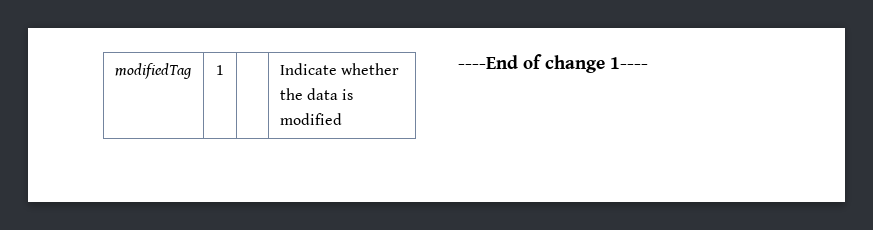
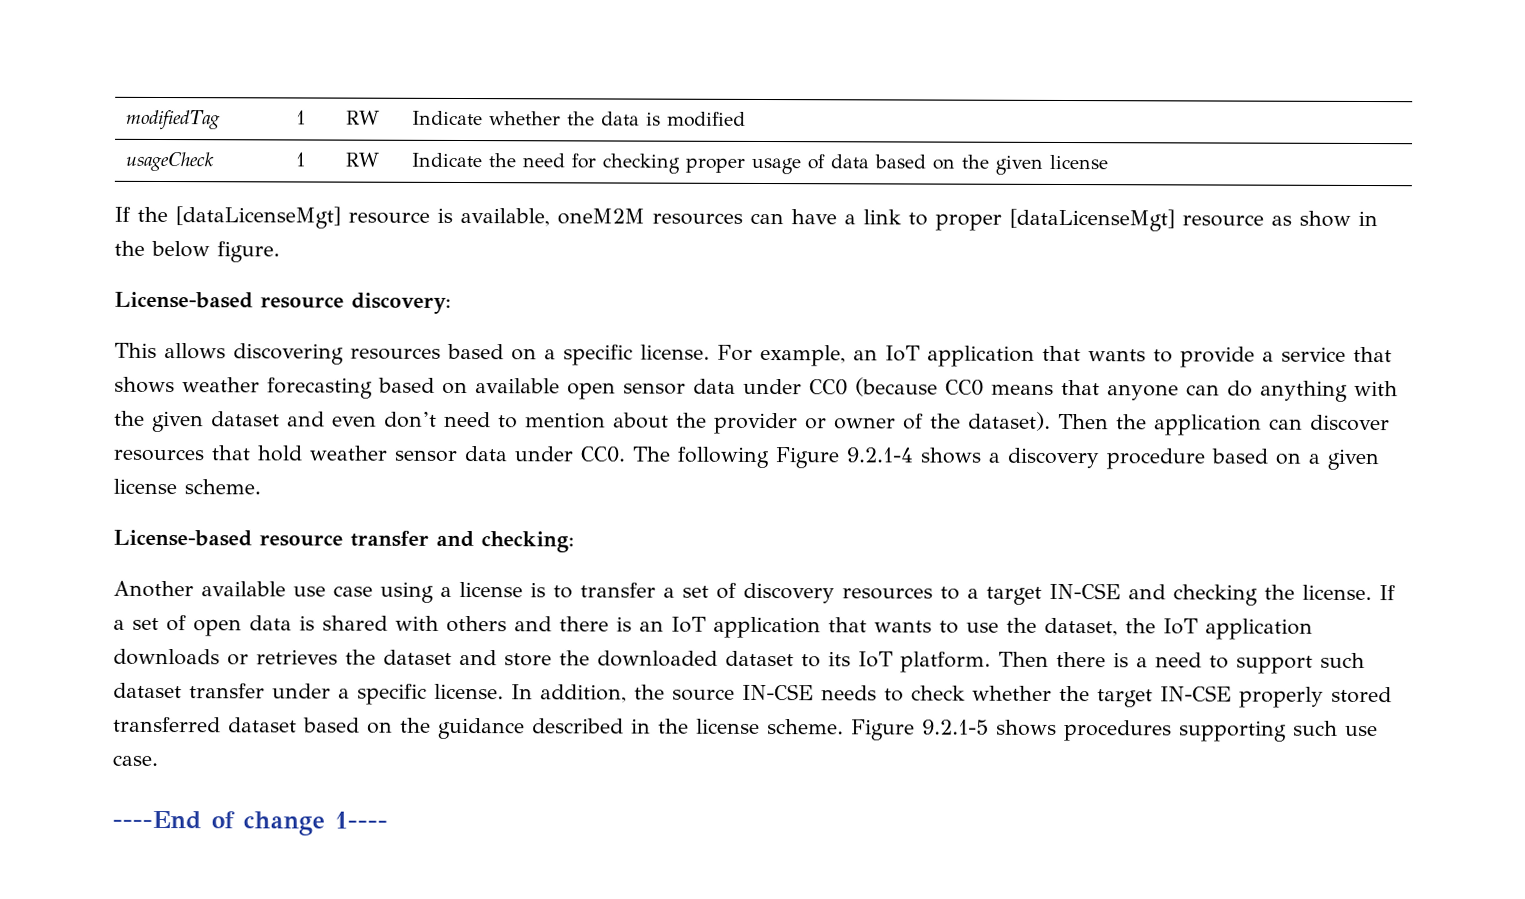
(224, 70) none -> [346,110,380,125] RW
(342, 119) none -> [124,151,214,172] [295,152,305,167] [345,152,379,167] [410,152,1108,175] [114,206,1378,232] [114,240,280,263] [114,291,451,314] [114,342,1392,368] [114,376,1398,402] [114,410,1390,436] [113,445,1380,471] [113,478,261,495] [113,529,574,553] [113,580,1396,606] [113,615,1313,640] [113,648,1365,674] [113,682,1392,708] [113,716,1378,742] [112,754,158,766] // usageCheck | 1 | RW | Indicate the need for checking proper usage of data based on the given license // If the [dataLicenseMgt] resource is available, oneM2M resources can have a link to proper [dataLicenseMgt] resource as show in the below figure. // License-based resource discovery: // This allows discovering resources based on a specific license. For example, an IoT application that wants to provide a service that shows weather forecasting based on available open sensor data under CC0 (because CC0 means that anyone can do anything with the given dataset and even don’t need to mention about the provider or owner of the dataset). Then the application can discover resources that hold weather sensor data under CC0. The following Figure 9.2.1-4 shows a discovery procedure based on a given license scheme. // License-based resource transfer and checking: // Another available use case using a license is to transfer a set of discovery resources to a target IN-CSE and checking the license. If a set of open data is shared with others and there is an IoT application that wants to use the dataset, the IoT application downloads or retrieves the dataset and store the downloaded dataset to its IoT platform. Then there is a need to support such dataset transfer under a specific license. In addition, the source IN-CSE needs to check whether the target IN-CSE properly stored transferred dataset based on the guidance described in the license scheme. Figure 9.2.1-5 shows procedures supporting such use case.

